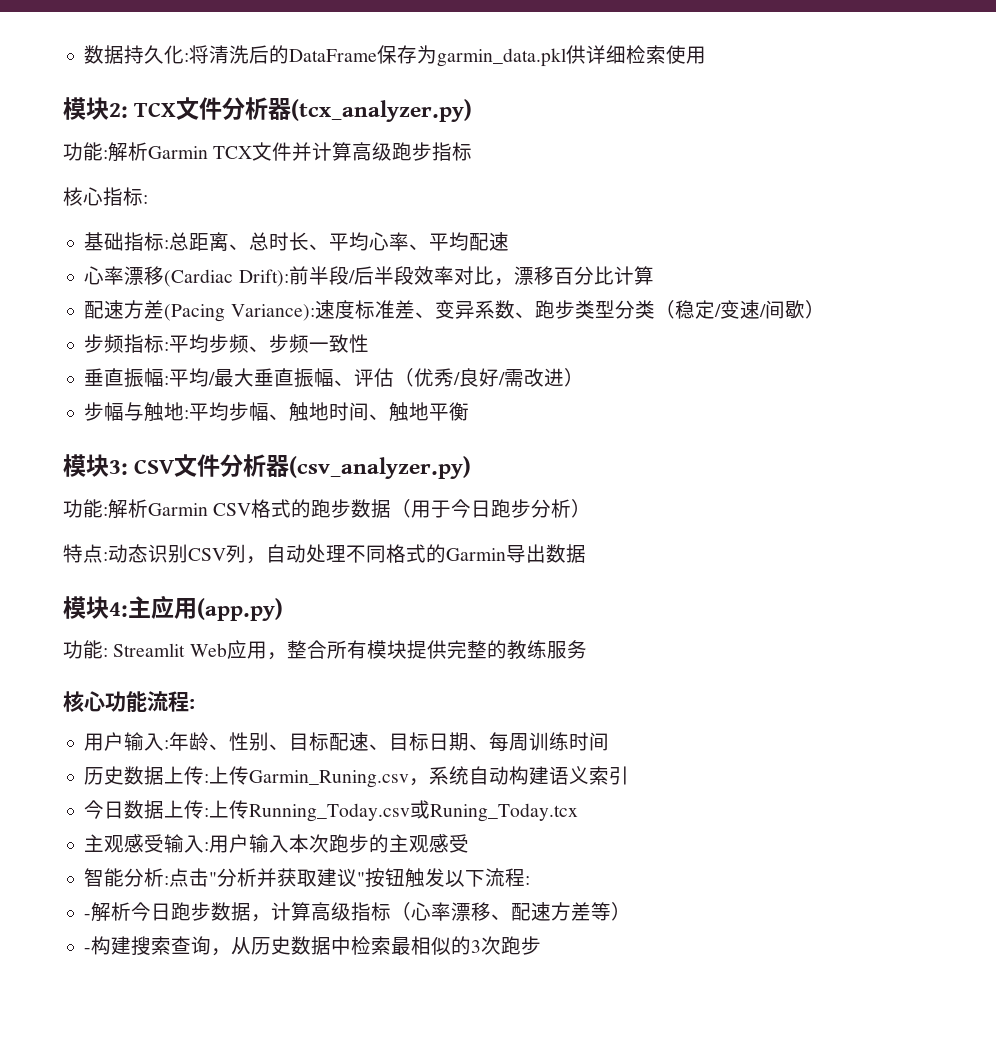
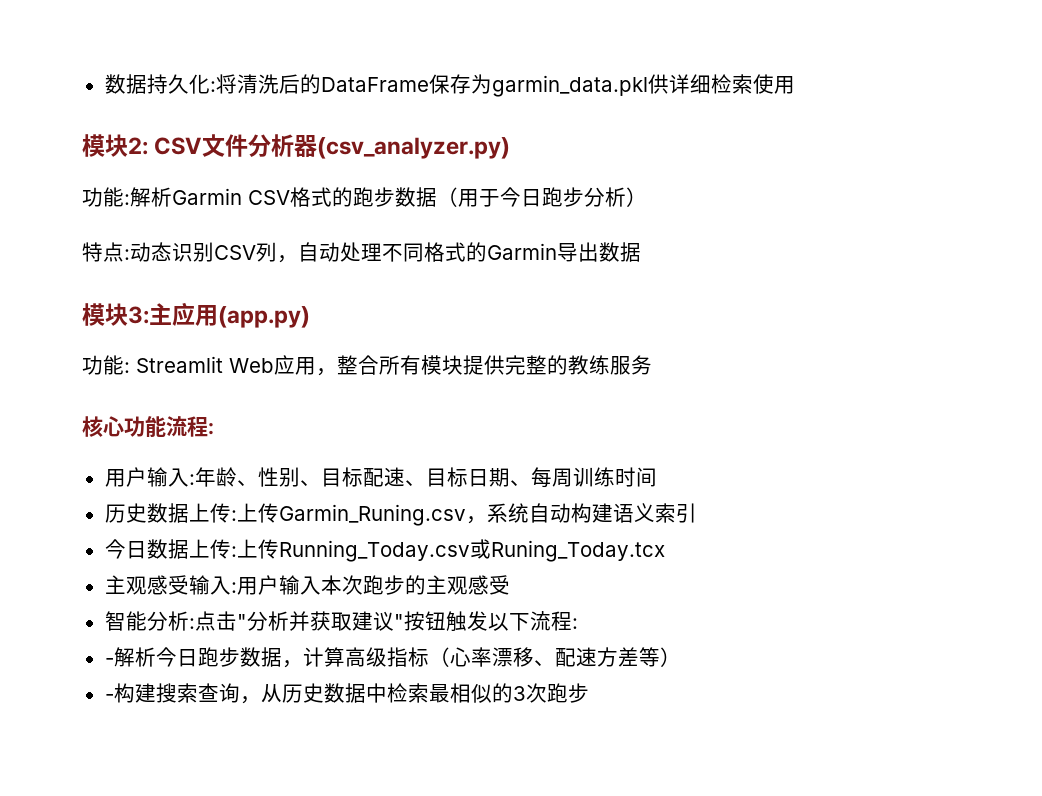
[134,97,473,122] [63,142,473,162] [63,187,148,206] [84,232,510,251] [84,266,654,287] [84,300,825,322] [84,334,370,353] [84,368,585,388] [84,402,470,422] [63,454,128,477] TCX文件分析器(tcx_analyzer.py) // 功能:解析Garmin TCX文件并计算高级跑步指标 // 核心指标: // 基础指标:总距离、总时长、平均心率、平均配速 // 心率漂移(Cardiac Drift):前半段/后半段效率对比，漂移百分比计算 // 配速方差(Pacing Variance):速度标准差、变异系数、跑步类型分类（稳定/变速/间歇） // 步频指标:平均步频、步频一致性 // 垂直振幅:平均/最大垂直振幅、评估（优秀/良好/需改进） // 步幅与触地:平均步幅、触地时间、触地平衡 // 模块3: -> (148, 146) none
[109,602,128,617] 4: -> [128,306,149,324] 3:

